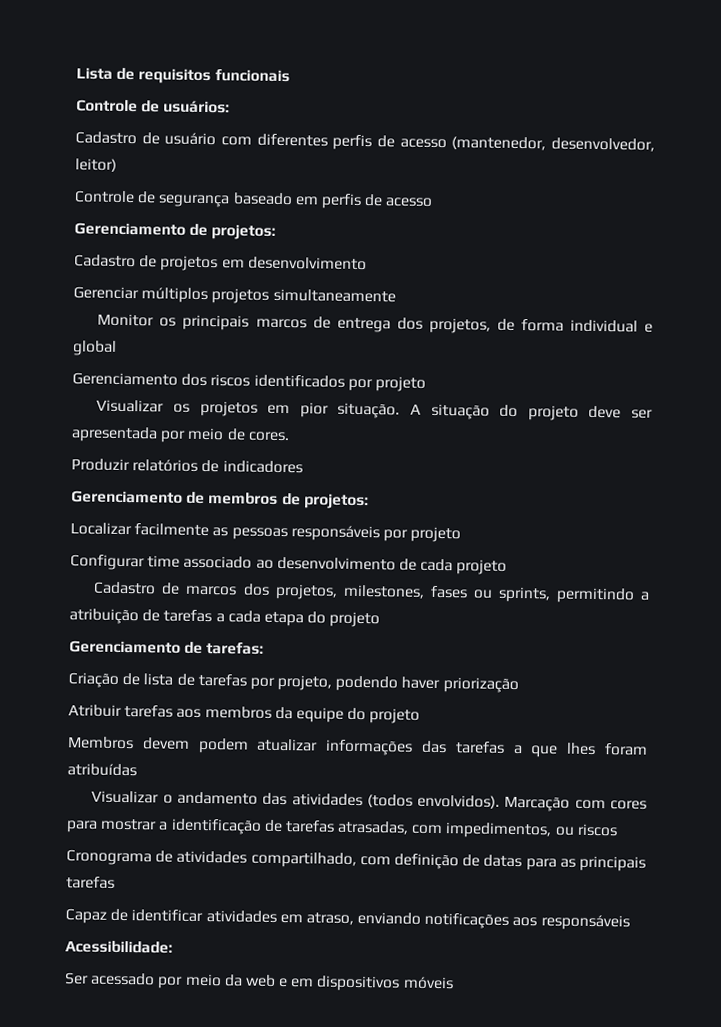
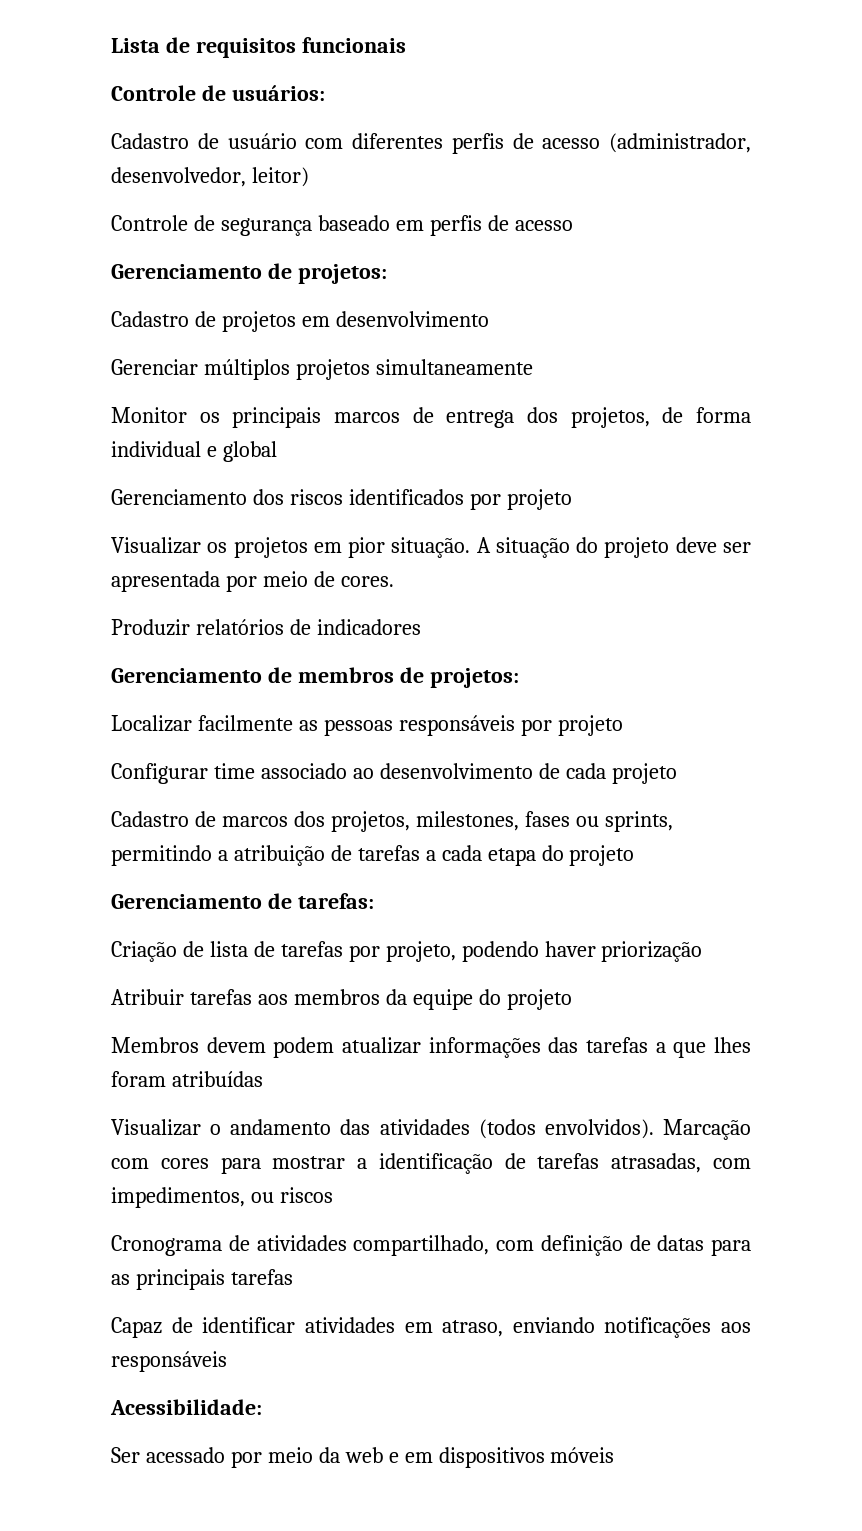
[451,136,547,151] (mantenedor, -> [609,133,751,153] (administrador,

